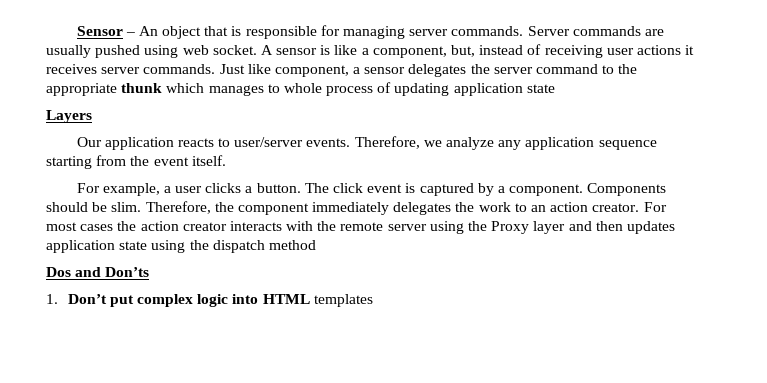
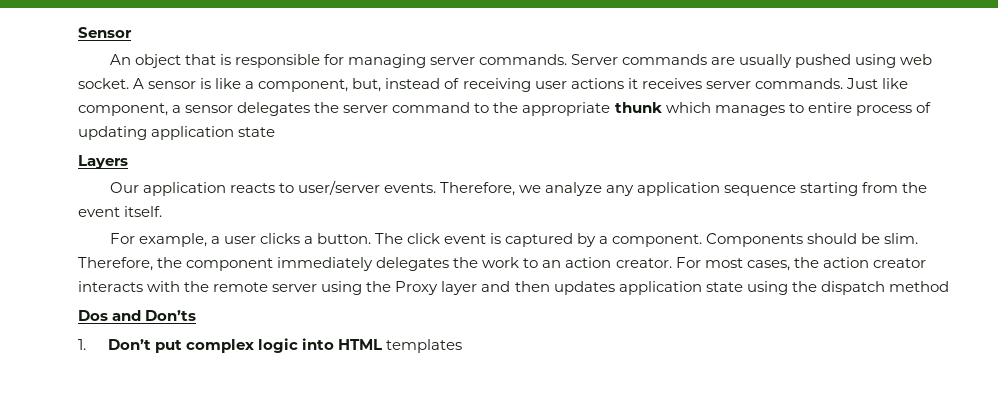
[125,32,135,36] – -> (132, 32) //
[283,83,322,93] whole -> [807,102,852,113] entire
[80,224,114,231] cases -> [746,260,790,271] cases,

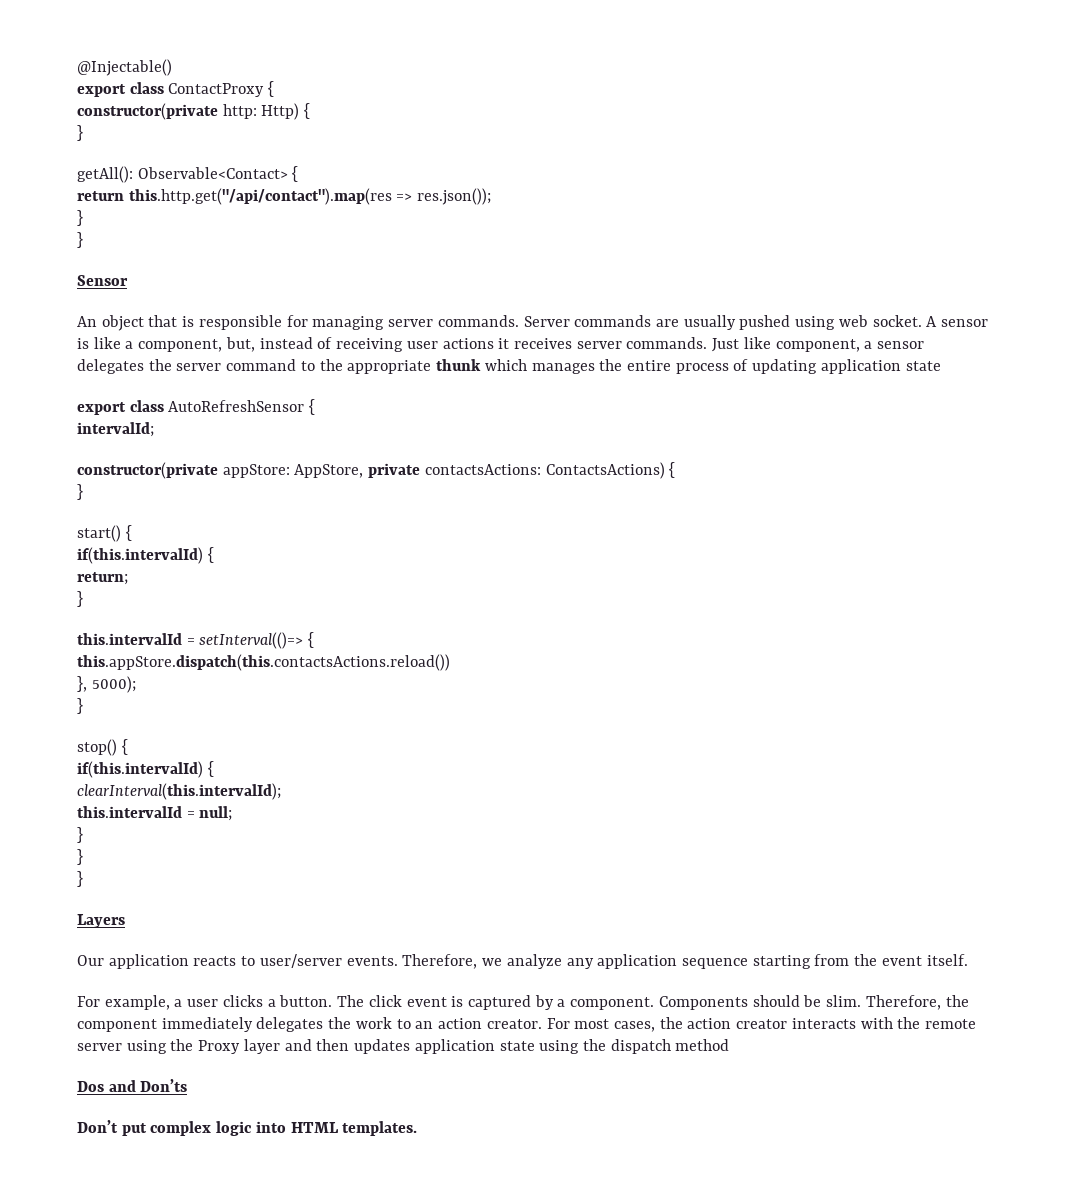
(78, 32) none -> [77,59,172,76] [77,81,275,97] [77,103,311,120] [77,125,83,141] [77,166,299,183] [77,188,492,205] [77,210,83,226] [77,232,83,248] @Injectable() // export class ContactProxy { // constructor(private http: Http) { // } // getAll(): Observable<Contact> { // return this.http.get("/api/contact").map(res => res.json()); // } // } //
[788,103,804,113] to -> [599,359,623,371] the
(276, 132) none -> [77,399,316,415] [77,422,154,437] [77,462,676,479] [77,484,83,500] [77,525,132,542] [77,547,214,564] [77,572,128,585] [77,591,83,607] [77,632,315,649] [77,654,450,671] [77,676,136,693] [77,698,83,714] [77,739,128,756] [77,761,214,778] [77,783,281,800] [77,806,233,821] [77,827,83,843] [77,849,83,865] [77,871,83,887] // export class AutoRefreshSensor { // intervalId; // constructor(private appStore: AppStore, private contactsActions: ContactsActions) { // } // start() { // if(this.intervalId) { // return; // } // this.intervalId = setInterval(()=> { // this.appStore.dispatch(this.contactsActions.reload()) // }, 5000); // } // stop() { // if(this.intervalId) { // clearInterval(this.intervalId); // this.intervalId = null; // } // } // }
[78,339,86,350] 1. -> (188, 1085) none
[386,339,463,353] templates -> [342,1121,418,1136] templates.

